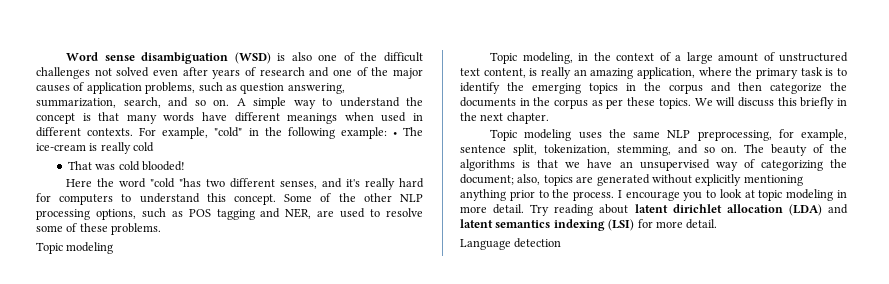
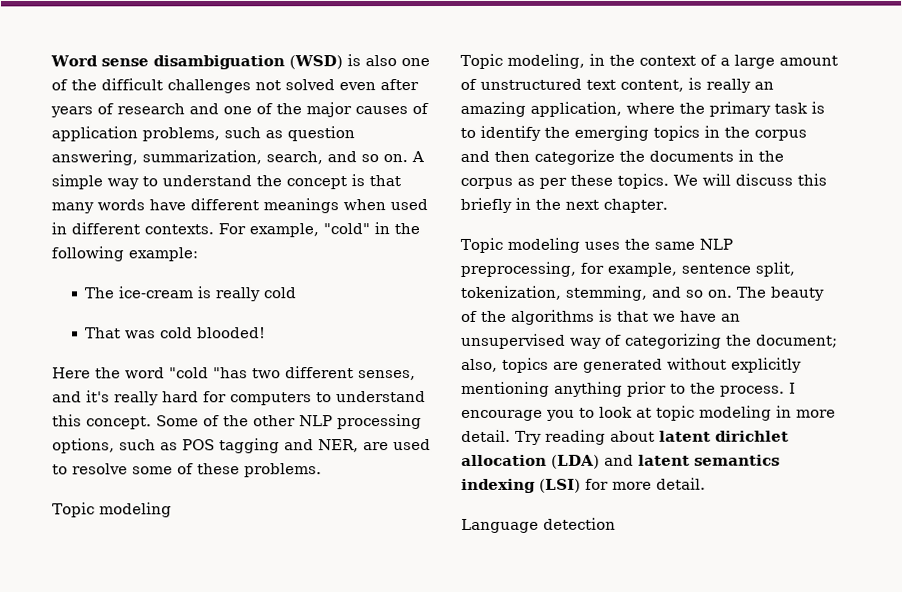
[392,132,397,136] • -> (198, 254) //

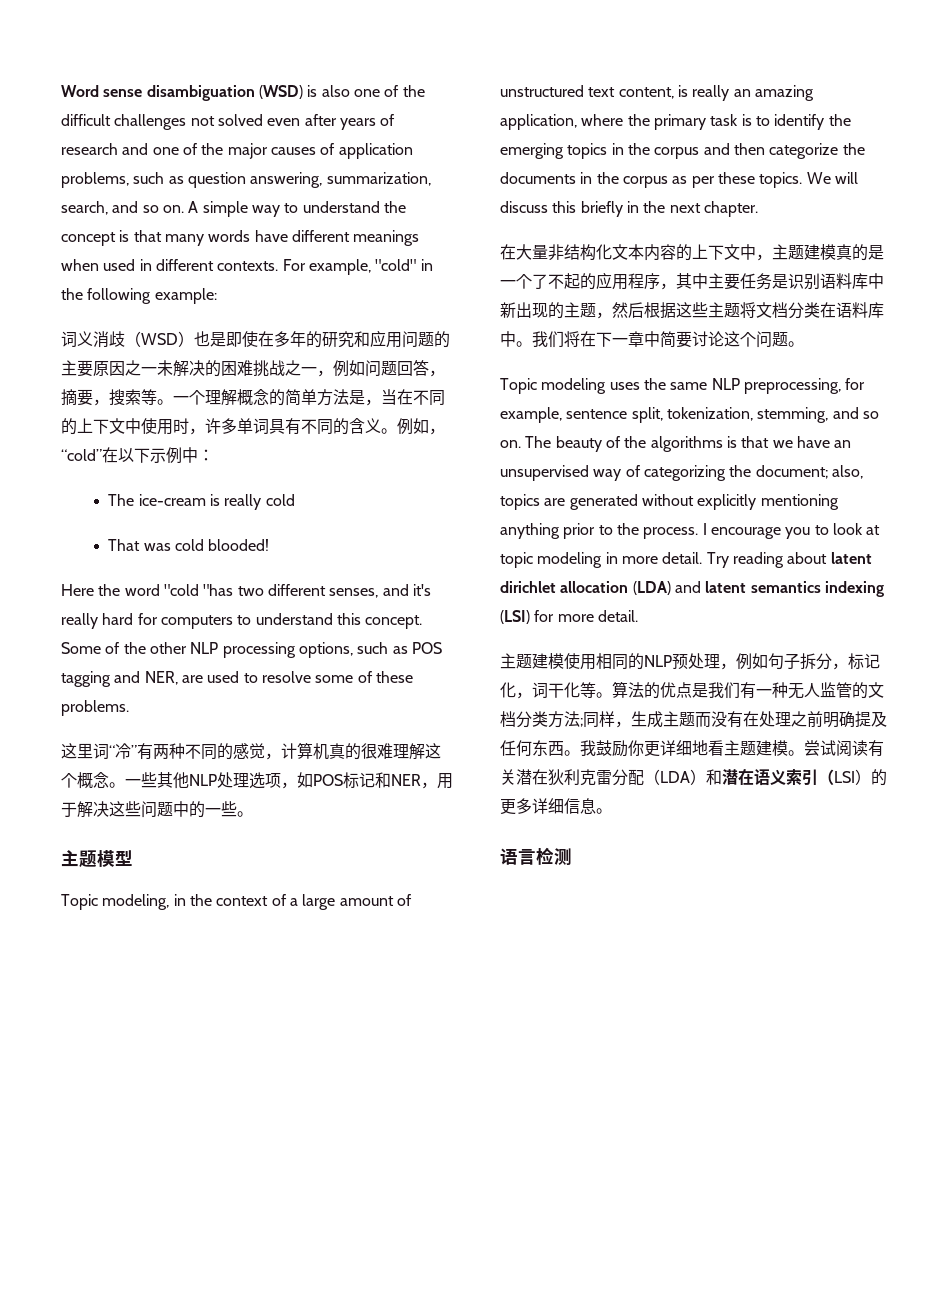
(198, 254) none -> [61,330,450,348] [61,360,445,377] [61,389,445,406] [61,418,445,435] [61,447,214,464] // 词义消歧（WSD）也是即使在多年的研究和应用问题的主要原因之一未解决的困难挑战之一，例如问题回答，摘要，搜索等。一个理解概念的简单方法是，当在不同的上下文中使用时，许多单词具有不同的含义。例如，“cold”在以下示例中：
[52,502,172,518] Topic modeling -> [61,742,441,760] [61,772,453,789] [61,801,253,818] [61,850,133,867] 这里词“冷”有两种不同的感觉，计算机真的很难理解这个概念。一些其他NLP处理选项，如POS标记和NER，用于解决这些问题中的一些。 // 主题模型
(668, 205) none -> [500,244,884,261] [500,272,884,290] [500,302,884,319] [500,331,804,348] // 在大量非结构化文本内容的上下文中，主题建模真的是一个了不起的应用程序，其中主要任务是识别语料库中新出现的主题，然后根据这些主题将文档分类在语料库中。我们将在下一章中简要讨论这个问题。
[461,517,616,533] Language detection -> [500,653,880,670] [500,681,884,699] [500,711,887,728] [500,740,884,757] [500,768,887,786] [500,798,612,815] [500,847,572,865] 主题建模使用相同的NLP预处理，例如句子拆分，标记化，词干化等。算法的优点是我们有一种无人监管的文档分类方法;同样，生成主题而没有在处理之前明确提及任何东西。我鼓励你更详细地看主题建模。尝试阅读有关潜在狄利克雷分配（LDA）和潜在语义索引（LSI）的更多详细信息。 // 语言检测

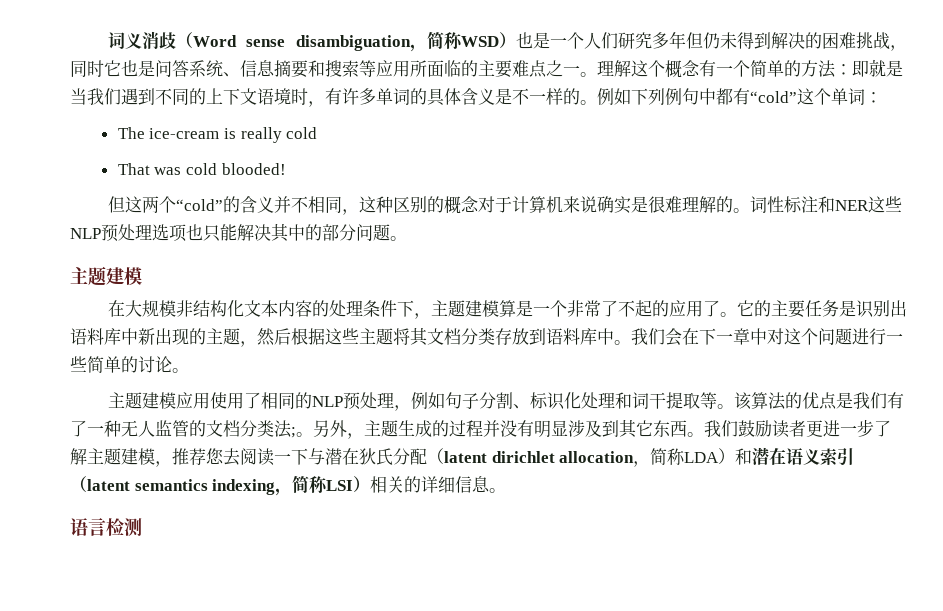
[61,85,425,101] [61,114,396,130] [61,143,413,159] [61,172,431,188] [61,201,406,217] [61,230,420,246] [61,259,433,275] [61,288,217,304] [61,330,450,348] [61,360,445,377] [61,389,445,406] [61,418,445,435] [61,447,198,464] Word sense disambiguation (WSD) is also one of the difficult challenges not solved even after years of research and one of the major causes of application problems, such as question answering, summarization, search, and so on. A simple way to understand the concept is that many words have different meanings when used in different contexts. For example, "cold" in the following example: // 词义消歧（WSD）也是即使在多年的研究和应用问题的主要原因之一未解决的困难挑战之一，例如问题回答，摘要，搜索等。一个理解概念的简单方法是，当在不同的上下文中使用时，许多单词具有不同的含义。例如，“cold”在以下示例中 -> [107,31,907,52] [70,59,903,78] [70,88,865,107] 词义消歧（Word sense disambiguation，简称WSD）也是一个人们研究多年但仍未得到解决的困难挑战，同时它也是问答系统、信息摘要和搜索等应用所面临的主要难点之一。理解这个概念有一个简单的方法：即就是当我们遇到不同的上下文语境时，有许多单词的具体含义是不一样的。例如下列例句中都有“cold”这个单词
[61,584,431,598] [61,613,423,629] [61,642,442,658] [61,671,413,687] [61,700,129,716] [61,742,441,760] [61,772,453,789] [61,801,253,818] [61,850,133,867] [61,894,412,910] [500,85,814,101] [500,114,851,130] [500,143,865,159] [500,172,858,188] [500,201,758,217] Here the word "cold "has two different senses, and it's really hard for computers to understand this concept. Some of the other NLP processing options, such as POS tagging and NER, are used to resolve some of these problems. // 这里词“冷”有两种不同的感觉，计算机真的很难理解这个概念。一些其他NLP处理选项，如POS标记和NER，用于解决这些问题中的一些。 // 主题模型 // Topic modeling, in the context of a large amount of unstructured text content, is really an amazing application, where the primary task is to identify the emerging topics in the corpus and then categorize the documents in the corpus as per these topics. We will discuss this briefly in the next chapter. -> [107,196,902,215] [70,223,407,242] [70,266,142,286] 但这两个“cold”的含义并不相同，这种区别的概念对于计算机来说确实是很难理解的。词性标注和NER这些NLP预处理选项也只能解决其中的部分问题。 // 主题建模
[532,245,548,259] 量 -> [141,300,176,317] 规模
[692,244,884,261] [500,274,532,289] 上下文中，主题建模真的是一个 -> [328,300,601,319] 处理条件下，主题建模算是一个非常
[628,273,708,290] 程序，其中 -> [702,300,771,317] 了。它的
(820, 281) none -> [889,300,907,317] 出
[756,302,836,319] 文档分类在 -> [410,327,546,346] 其文档分类存放到
[564,331,580,347] 将 -> [665,328,682,346] 会
[660,331,804,348] [500,378,866,394] [500,407,879,423] [500,436,852,452] [500,465,863,481] [500,494,839,510] [500,523,881,539] [500,552,872,568] [500,581,884,597] [500,610,638,624] [500,653,596,670] 简要讨论这个问题。 // Topic modeling uses the same NLP preprocessing, for example, sentence split, tokenization, stemming, and so on. The beauty of the algorithms is that we have an unsupervised way of categorizing the document; also, topics are generated without explicitly mentioning anything prior to the process. I encourage you to look at topic modeling in more detail. Try reading about latent dirichlet allocation (LDA) and latent semantics indexing (LSI) for more detail. // 主题建模使用 -> [767,328,903,345] [70,356,189,373] [107,392,261,409] 对这个问题进行一些简单的讨论。 // 主题建模应用使用了
[800,653,880,670] [500,682,612,699] 拆分，标记化，词干化等。 -> [478,392,752,410] 分割、标识化处理和词干提取等。该
(756, 690) none -> [70,420,87,437] 了
[548,711,887,728] [500,740,884,757] [500,769,660,786] 方法;同样，生成主题而没有在处理之前明确提及任何东西。我鼓励你更详细地看主题建模。尝试阅读有关潜在狄利克雷分配（ -> [274,419,891,439] [70,448,686,467] 法;。另外，主题生成的过程并没有明显涉及到其它东西。我们鼓励读者更进一步了解主题建模，推荐您去阅读一下与潜在狄氏分配（latent dirichlet allocation，简称
[834,769,887,786] [500,798,532,815] LSI）的更多 -> [87,475,422,496] latent semantics indexing，简称LSI）相关的

